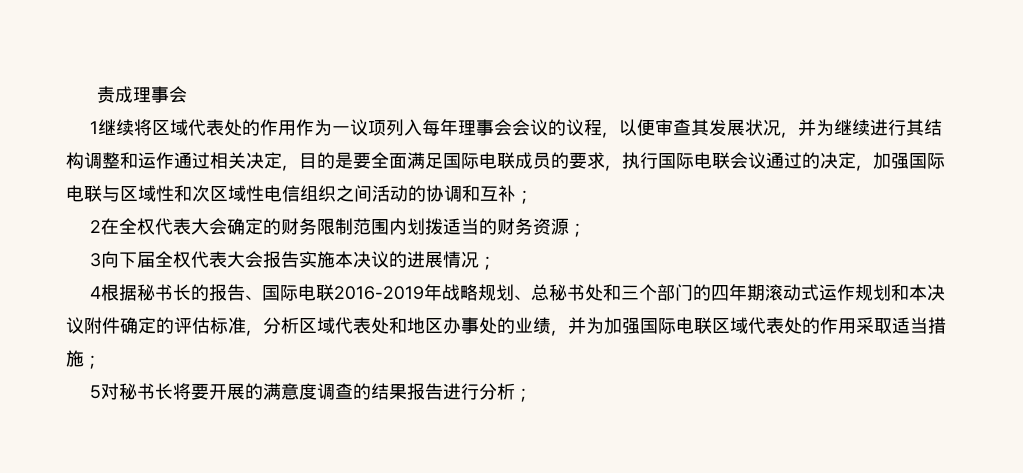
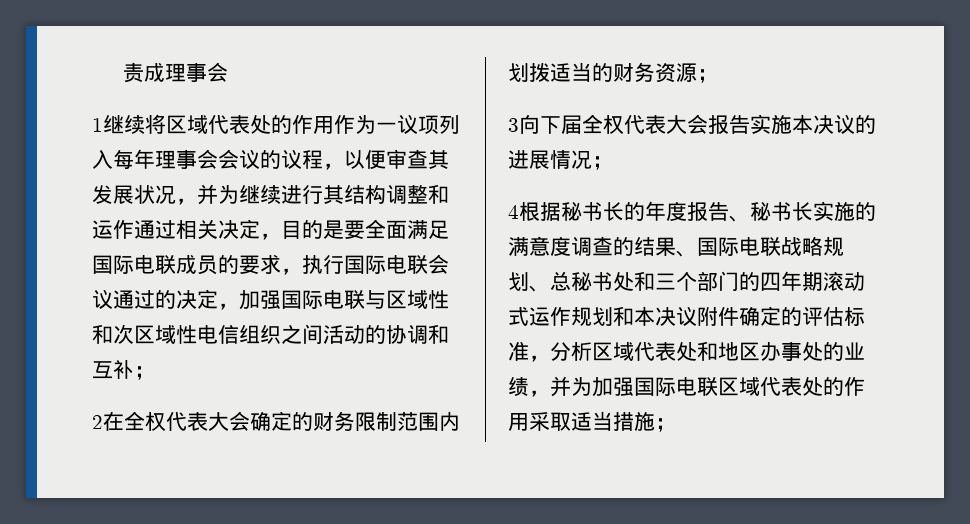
[208,284,245,301] 报告 -> [645,201,876,222] [508,236,676,256] 年度报告、秘书长实施的满意度调查的结果
[333,284,442,301] 2016-2019年 -> (781, 246) none
[89,383,532,402] // 5对秘书长将要开展的满意度调查的结果报告进行分析； -> (676, 425) none

